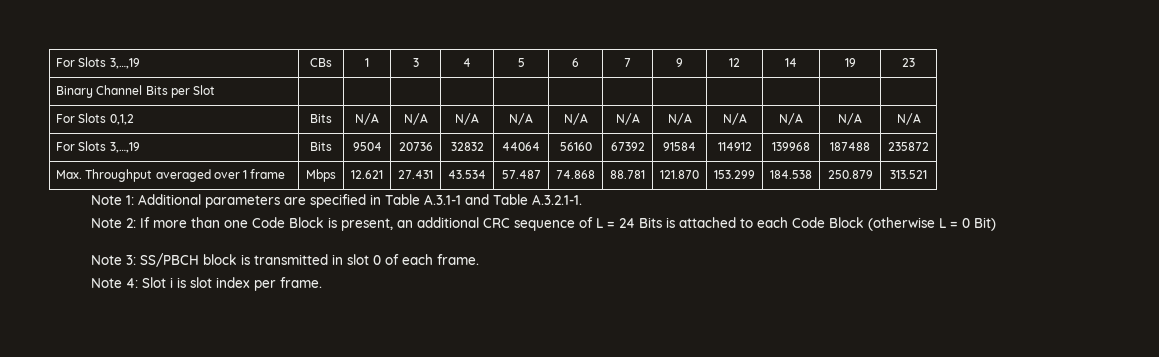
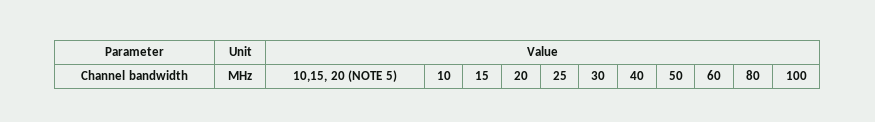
[56,57,140,69] [310,58,332,67] [365,58,369,67] [412,58,419,67] [463,58,471,67] [517,58,525,67] [572,58,579,67] [624,58,631,67] [676,58,683,67] [729,58,740,67] [785,58,797,67] [844,58,856,67] [902,58,915,67] [56,85,216,98] [56,113,134,125] [310,114,332,123] [355,113,379,125] [403,113,428,125] [455,113,479,125] [509,113,533,125] [563,113,588,125] [615,113,640,125] [667,113,692,125] [722,113,747,125] [779,113,803,125] [838,113,862,125] [896,113,921,125] [56,141,140,153] [310,142,332,151] [352,142,382,151] [398,142,433,151] [450,142,484,151] [502,142,540,151] [559,142,592,151] [610,142,645,151] [663,142,696,151] [717,142,752,151] [772,142,810,151] [830,142,870,151] [888,142,929,151] [56,169,286,182] [306,169,336,182] [351,170,383,179] [398,170,433,179] [448,170,486,179] [501,170,541,179] [556,170,595,179] [610,170,645,179] [660,170,699,179] [714,170,755,179] [770,170,812,179] [827,170,873,179] [890,170,927,179] [90,194,582,208] [90,217,996,231] [90,253,479,267] [90,277,322,291] For Slots 3,…,19 | CBs | 1 | 3 | 4 | 5 | 6 | 7 | 9 | 12 | 14 | 19 | 23 // Binary Channel Bits per Slot | | | | | | | | | | | | // For Slots 0,1,2 | Bits | N/A | N/A | N/A | N/A | N/A | N/A | N/A | N/A | N/A | N/A | N/A // For Slots 3,…,19 | Bits | 9504 | 20736 | 32832 | 44064 | 56160 | 67392 | 91584 | 114912 | 139968 | 187488 | 235872 // Max. Throughput averaged over 1 frame | Mbps | 12.621 | 27.431 | 43.534 | 57.487 | 74.868 | 88.781 | 121.870 | 153.299 | 184.538 | 250.879 | 313.521 // Note 1: Additional parameters are specified in Table A.3.1-1 and Table A.3.2.1-1. // Note 2: If more than one Code Block is present, an additional CRC sequence of L = 24 Bits is attached to each Code Block (otherwise L = 0 Bit) // Note 3: SS/PBCH block is transmitted in slot 0 of each frame. // Note 4: Slot i is slot index per frame. -> [105,47,164,56] [228,46,252,56] [527,46,558,56] [81,70,188,80] [228,71,252,80] [293,70,397,82] [436,71,451,80] [475,71,489,80] [514,71,528,80] [552,71,567,80] [591,71,605,80] [630,71,644,80] [668,71,683,80] [707,70,721,80] [746,70,760,80] [785,71,807,80] Parameter | Unit | Value // Channel bandwidth | MHz | 10,15, 20 (NOTE 5) | 10 | 15 | 20 | 25 | 30 | 40 | 50 | 60 | 80 | 100

